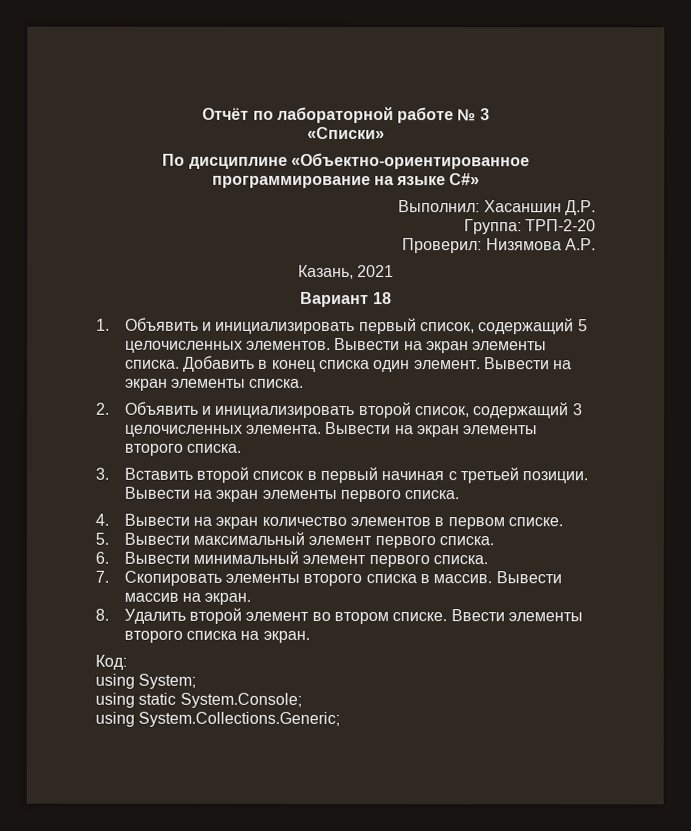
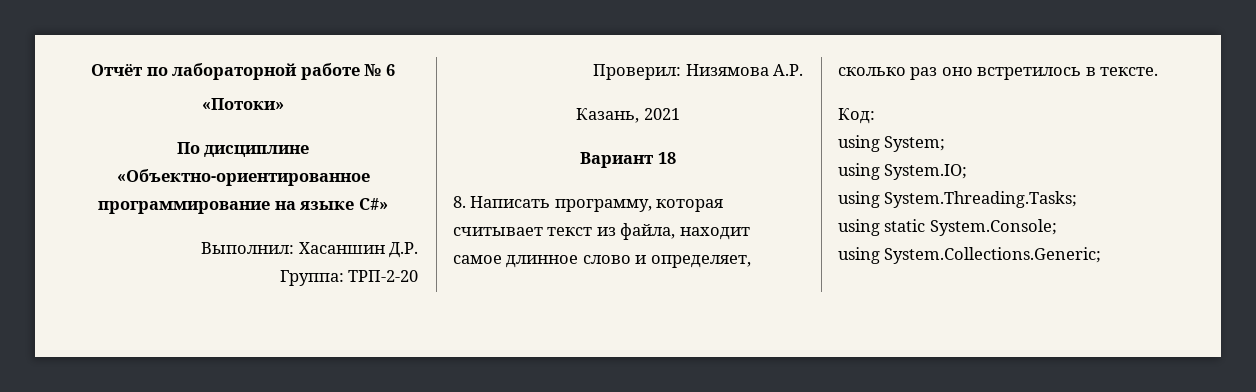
[479,108,490,121] [307,126,385,140] 3 // «Списки» -> [385,64,395,76] [202,98,284,110] 6 // «Потоки»
[96,317,588,335] [124,337,548,354] [124,355,573,373] [124,378,305,391] [96,401,583,419] [123,421,538,438] [123,443,242,456] [95,466,589,484] [123,486,460,503] [95,513,564,530] [95,531,495,549] [95,550,489,568] [95,570,562,587] [123,592,252,605] [95,607,584,625] [123,630,310,643] 1. Объявить и инициализировать первый список, содержащий 5 целочисленных элементов. Вывести на экран элементы списка. Добавить в конец списка один элемент. Вывести на экран элементы списка. // 2. Объявить и инициализировать второй список, содержащий 3 целочисленных элемента. Вывести на экран элементы второго списка. // 3. Вставить второй список в первый начиная с третьей позиции. Вывести на экран элементы первого списка. // 4. Вывести на экран количество элементов в первом списке. // 5. Вывести максимальный элемент первого списка. // 6. Вывести минимальный элемент первого списка. // 7. Скопировать элементы второго списка в массив. Вывести массив на экран. // 8. Удалить второй элемент во втором списке. Ввести элементы второго списка на экран. -> [453,196,724,212] [453,223,750,240] [453,255,751,268] [838,67,1159,80] 8. Написать программу, которая считывает текст из файла, находит самое длинное слово и определяет, сколько раз оно встретилось в тексте.
(197, 681) none -> [838,163,968,180] [838,191,1078,208] // using System.IO; // using System.Threading.Tasks;

